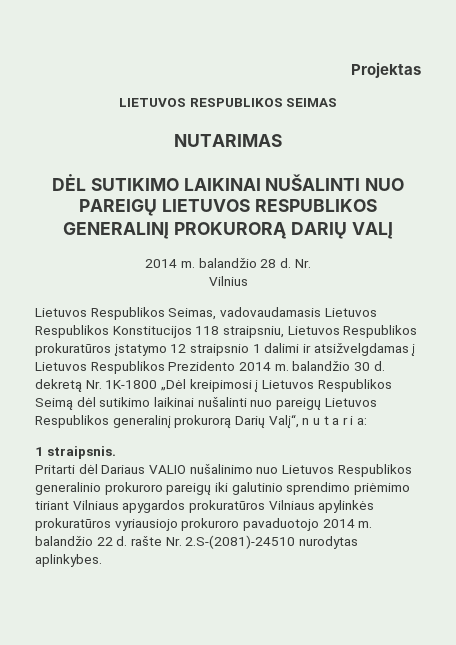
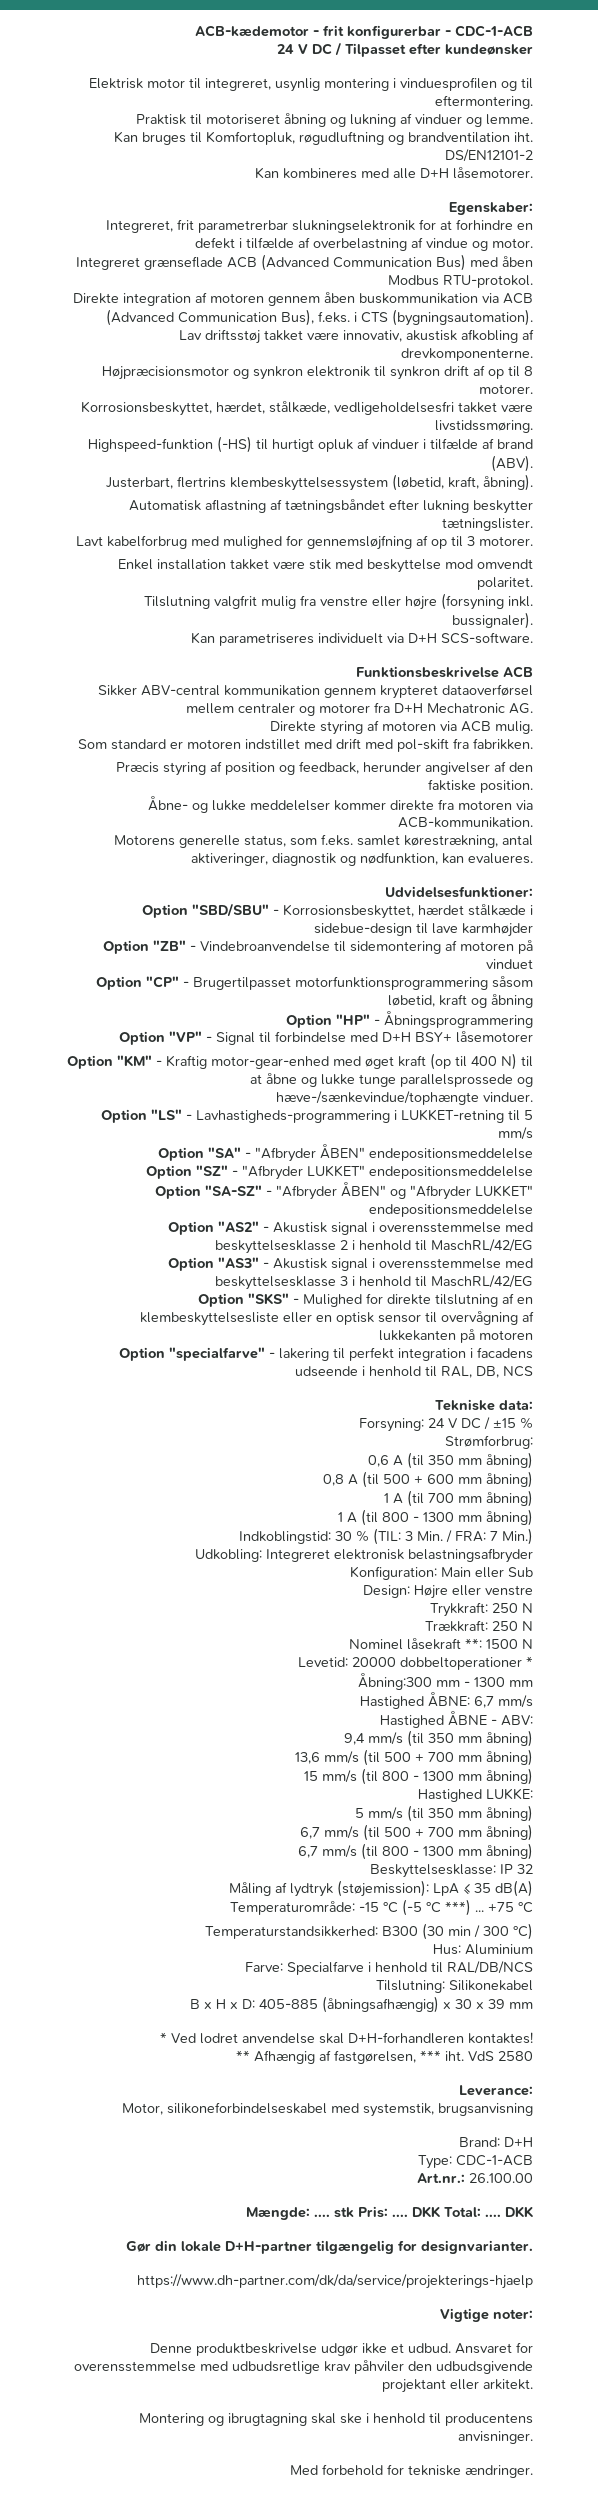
[351,62,421,78] [118,98,338,107] [174,134,282,147] [52,174,404,191] [79,199,377,216] [63,222,393,239] [145,258,311,268] [208,276,248,286] [35,307,377,320] [35,325,418,338] [35,343,416,356] [35,361,385,374] [35,379,392,392] [35,397,377,410] [35,414,368,428] [35,446,116,459] [35,464,412,477] [35,482,410,495] [35,500,375,513] [35,518,373,531] [35,535,358,549] [35,554,102,567] Projektas // LIETUVOS RESPUBLIKOS SEIMAS // NUTARIMAS // DĖL SUTIKIMO LAIKINAI NUŠALINTI NUO PAREIGŲ LIETUVOS RESPUBLIKOS GENERALINĮ PROKURORĄ DARIŲ VALĮ // 2014 m. balandžio 28 d. Nr. // Vilnius // Lietuvos Respublikos Seimas, vadovaudamasis Lietuvos Respublikos Konstitucijos 118 straipsniu, Lietuvos Respublikos prokuratūros įstatymo 12 straipsnio 1 dalimi ir atsižvelgdamas į Lietuvos Respublikos Prezidento 2014 m. balandžio 30 d. dekretą Nr. 1K-1800 „Dėl kreipimosi į Lietuvos Respublikos Seimą dėl sutikimo laikinai nušalinti nuo pareigų Lietuvos Respublikos generalinį prokurorą Darių Valį“, n u t a r i a: // 1 straipsnis. // Pritarti dėl Dariaus VALIO nušalinimo nuo Lietuvos Respublikos generalinio prokuroro pareigų iki galutinio sprendimo priėmimo tiriant Vilniaus apygardos prokuratūros Vilniaus apylinkės prokuratūros vyriausiojo prokuroro pavaduotojo 2014 m. balandžio 22 d. rašte Nr. 2.S-(2081)-24510 nurodytas aplinkybes. -> [195,25,533,39] [277,42,533,57] [89,77,533,92] [435,95,533,109] [136,113,533,127] [114,131,533,145] [445,149,533,162] [255,167,533,179] [449,202,533,215] [106,219,533,233] [195,237,533,251] [76,254,533,271] [388,275,533,288] [73,292,533,306] [106,309,533,326] [179,329,534,344] [401,348,533,361] [102,365,533,380] [479,384,533,394] [81,401,533,416] [435,420,533,433] [88,436,533,453] [491,455,533,472] [106,474,533,491] [129,499,533,514] [442,518,533,531] [76,535,533,550] [118,559,533,573] [477,577,533,590] [144,593,533,610] [452,612,533,629] [191,632,533,646] [356,666,533,678] [98,684,533,699] [186,702,533,716] [270,720,533,735] [78,738,533,752] [116,761,533,776] [428,779,533,793] [148,796,533,813] [398,817,533,828] [114,834,533,848] [191,852,533,866] [385,886,533,898] [142,903,533,919] [314,923,533,937] [103,940,533,954] [486,959,533,969] [96,976,533,990] [388,994,533,1008] [286,1011,533,1028] [119,1031,533,1045] [67,1053,533,1070] [250,1073,533,1087] [276,1091,533,1105] [101,1109,533,1123] [498,1127,533,1140] [158,1144,533,1162] [146,1165,533,1180] [155,1182,533,1200] [369,1204,533,1217] [168,1221,533,1235] [215,1239,533,1254] [168,1257,533,1271] [215,1275,533,1290] [198,1293,533,1307] [140,1311,534,1326] [379,1329,533,1343] [119,1347,533,1361] [295,1366,533,1378] [435,1399,533,1411] [359,1417,533,1432] [445,1435,533,1449] [368,1452,533,1469] [323,1471,533,1488] [384,1490,533,1507] [338,1509,533,1526] [239,1528,533,1545] [195,1548,533,1563] [350,1566,533,1580] [363,1585,533,1599] [430,1602,533,1617] [425,1620,533,1632] [349,1638,533,1650] [298,1656,533,1670] [358,1673,533,1690] [360,1692,533,1709] [380,1711,533,1728] [344,1730,533,1747] [295,1749,533,1766] [304,1768,533,1785] [418,1788,533,1802] [355,1805,533,1822] [300,1824,533,1841] [298,1843,533,1860] [370,1864,533,1878] [229,1880,533,1897] [230,1899,533,1916] [205,1923,533,1940] [433,1944,533,1955] [245,1961,533,1975] [376,1980,533,1993] [190,1996,533,2013] [160,2032,533,2044] [236,2050,533,2064] [459,2085,533,2096] [122,2102,533,2117] [459,2137,533,2147] [418,2155,533,2169] [417,2173,533,2183] [246,2206,534,2220] [126,2240,533,2254] [137,2274,533,2289] [440,2308,533,2322] [150,2342,533,2356] [74,2360,533,2374] [382,2379,533,2393] [139,2413,533,2426] [458,2431,533,2444] [290,2464,533,2478] ACB-kædemotor - frit konfigurerbar - CDC-1-ACB // 24 V DC / Tilpasset efter kundeønsker // Elektrisk motor til integreret, usynlig montering i vinduesprofilen og til eftermontering. // Praktisk til motoriseret åbning og lukning af vinduer og lemme. // Kan bruges til Komfortopluk, røgudluftning og brandventilation iht. DS/EN12101-2 // Kan kombineres med alle D+H låsemotorer. // Egenskaber: // Integreret, frit parametrerbar slukningselektronik for at forhindre en defekt i tilfælde af overbelastning af vindue og motor. // Integreret grænseflade ACB (Advanced Communication Bus) med åben Modbus RTU-protokol. // Direkte integration af motoren gennem åben buskommunikation via ACB (Advanced Communication Bus), f.eks. i CTS (bygningsautomation). // Lav driftsstøj takket være innovativ, akustisk afkobling af drevkomponenterne. // Højpræcisionsmotor og synkron elektronik til synkron drift af op til 8 motorer. // Korrosionsbeskyttet, hærdet, stålkæde, vedligeholdelsesfri takket være livstidssmøring. // Highspeed-funktion (-HS) til hurtigt opluk af vinduer i tilfælde af brand (ABV). // Justerbart, flertrins klembeskyttelsessystem (løbetid, kraft, åbning). // Automatisk aflastning af tætningsbåndet efter lukning beskytter tætningslister. // Lavt kabelforbrug med mulighed for gennemsløjfning af op til 3 motorer. // Enkel installation takket være stik med beskyttelse mod omvendt polaritet. // Tilslutning valgfrit mulig fra venstre eller højre (forsyning inkl. bussignaler). // Kan parametriseres individuelt via D+H SCS-software. // Funktionsbeskrivelse ACB // Sikker ABV-central kommunikation gennem krypteret dataoverførsel mellem centraler og motorer fra D+H Mechatronic AG. // Direkte styring af motoren via ACB mulig. // Som standard er motoren indstillet med drift med pol-skift fra fabrikken. // Præcis styring af position og feedback, herunder angivelser af den faktiske position. // Åbne- og lukke meddelelser kommer direkte fra motoren via ACB-kommunikation. // Motorens generelle status, som f.eks. samlet kørestrækning, antal aktiveringer, diagnostik og nødfunktion, kan evalueres. // Udvidelsesfunktioner: // Option "SBD/SBU" - Korrosionsbeskyttet, hærdet stålkæde i sidebue-design til lave karmhøjder // Option "ZB" - Vindebroanvendelse til sidemontering af motoren på vinduet // Option "CP" - Brugertilpasset motorfunktionsprogrammering såsom løbetid, kraft og åbning // Option "HP" - Åbningsprogrammering // Option "VP" - Signal til forbindelse med D+H BSY+ låsemotorer // Option "KM" - Kraftig motor-gear-enhed med øget kraft (op til 400 N) til at åbne og lukke tunge parallelsprossede og hæve-/sænkevindue/tophængte vinduer. // Option "LS" - Lavhastigheds-programmering i LUKKET-retning til 5 mm/s // Option "SA" - "Afbryder ÅBEN" endepositionsmeddelelse // Option "SZ" - "Afbryder LUKKET" endepositionsmeddelelse // Option "SA-SZ" - "Afbryder ÅBEN" og "Afbryder LUKKET" endepositionsmeddelelse // Option "AS2" - Akustisk signal i overensstemmelse med beskyttelsesklasse 2 i henhold til MaschRL/42/EG // Option "AS3" - Akustisk signal i overensstemmelse med beskyttelsesklasse 3 i henhold til MaschRL/42/EG // Option "SKS" - Mulighed for direkte tilslutning af en klembeskyttelsesliste eller en optisk sensor til overvågning af lukkekanten på motoren // Option "specialfarve" - lakering til perfekt integration i facadens udseende i henhold til RAL, DB, NCS // Tekniske data: // Forsyning: 24 V DC / ±15 % // Strømforbrug: // 0,6 A (til 350 mm åbning) // 0,8 A (til 500 + 600 mm åbning) // 1 A (til 700 mm åbning) // 1 A (til 800 - 1300 mm åbning) // Indkoblingstid: 30 % (TIL: 3 Min. / FRA: 7 Min.) // Udkobling: Integreret elektronisk belastningsafbryder // Konfiguration: Main eller Sub // Design: Højre eller venstre // Trykkraft: 250 N // Trækkraft: 250 N // Nominel låsekraft **: 1500 N // Levetid: 20000 dobbeltoperationer * // Åbning:300 mm - 1300 mm // Hastighed ÅBNE: 6,7 mm/s // Hastighed ÅBNE - ABV: // 9,4 mm/s (til 350 mm åbning) // 13,6 mm/s (til 500 + 700 mm åbning) // 15 mm/s (til 800 - 1300 mm åbning) // Hastighed LUKKE: // 5 mm/s (til 350 mm åbning) // 6,7 mm/s (til 500 + 700 mm åbning) // 6,7 mm/s (til 800 - 1300 mm åbning) // Beskyttelsesklasse: IP 32 // Måling af lydtryk (støjemission): LpA ≤ 35 dB(A) // Temperaturområde: -15 °C (-5 °C ***) ... +75 °C // Temperaturstandsikkerhed: B300 (30 min / 300 °C) // Hus: Aluminium // Farve: Specialfarve i henhold til RAL/DB/NCS // Tilslutning: Silikonekabel // B x H x D: 405-885 (åbningsafhængig) x 30 x 39 mm // * Ved lodret anvendelse skal D+H-forhandleren kontaktes! // ** Afhængig af fastgørelsen, *** iht. VdS 2580 // Leverance: // Motor, silikoneforbindelseskabel med systemstik, brugsanvisning // Brand: D+H // Type: CDC-1-ACB // Art.nr.: 26.100.00 // Mængde: .... stk Pris: .... DKK Total: .... DKK // Gør din lokale D+H-partner tilgængelig for designvarianter. // https://www.dh-partner.com/dk/da/service/projekterings-hjaelp // Vigtige noter: // Denne produktbeskrivelse udgør ikke et udbud. Ansvaret for overensstemmelse med udbudsretlige krav påhviler den udbudsgivende projektant eller arkitekt. // Montering og ibrugtagning skal ske i henhold til producentens anvisninger. // Med forbehold for tekniske ændringer.

